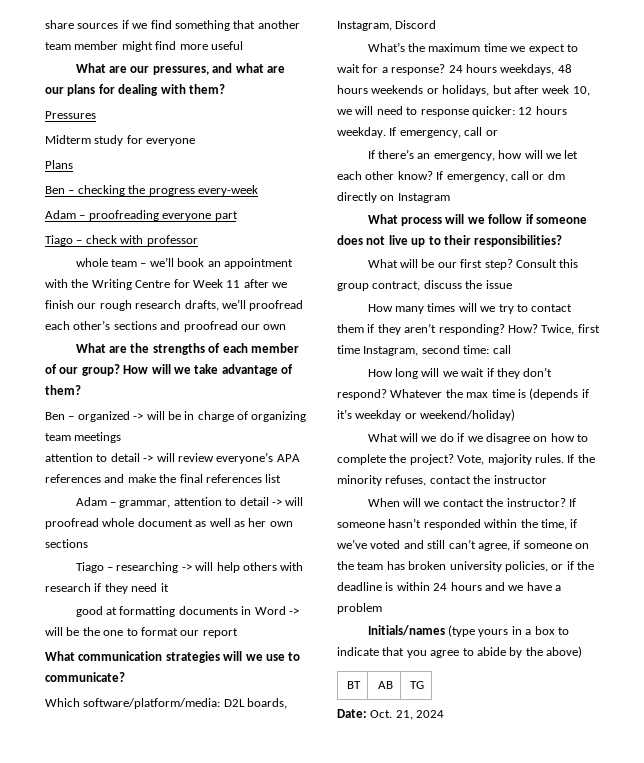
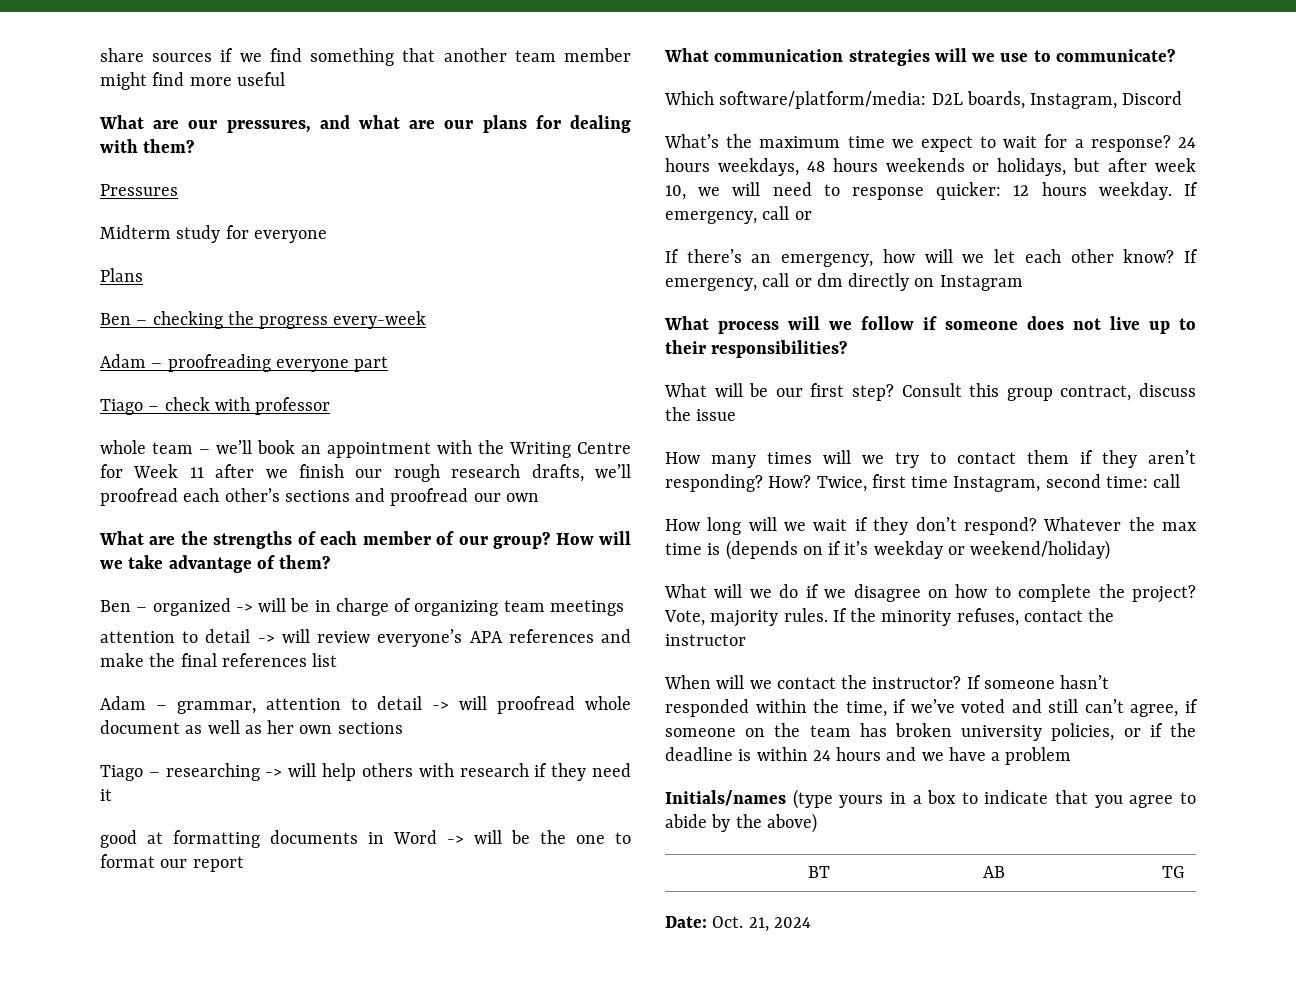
(579, 394) none -> [802,546,823,555] on

